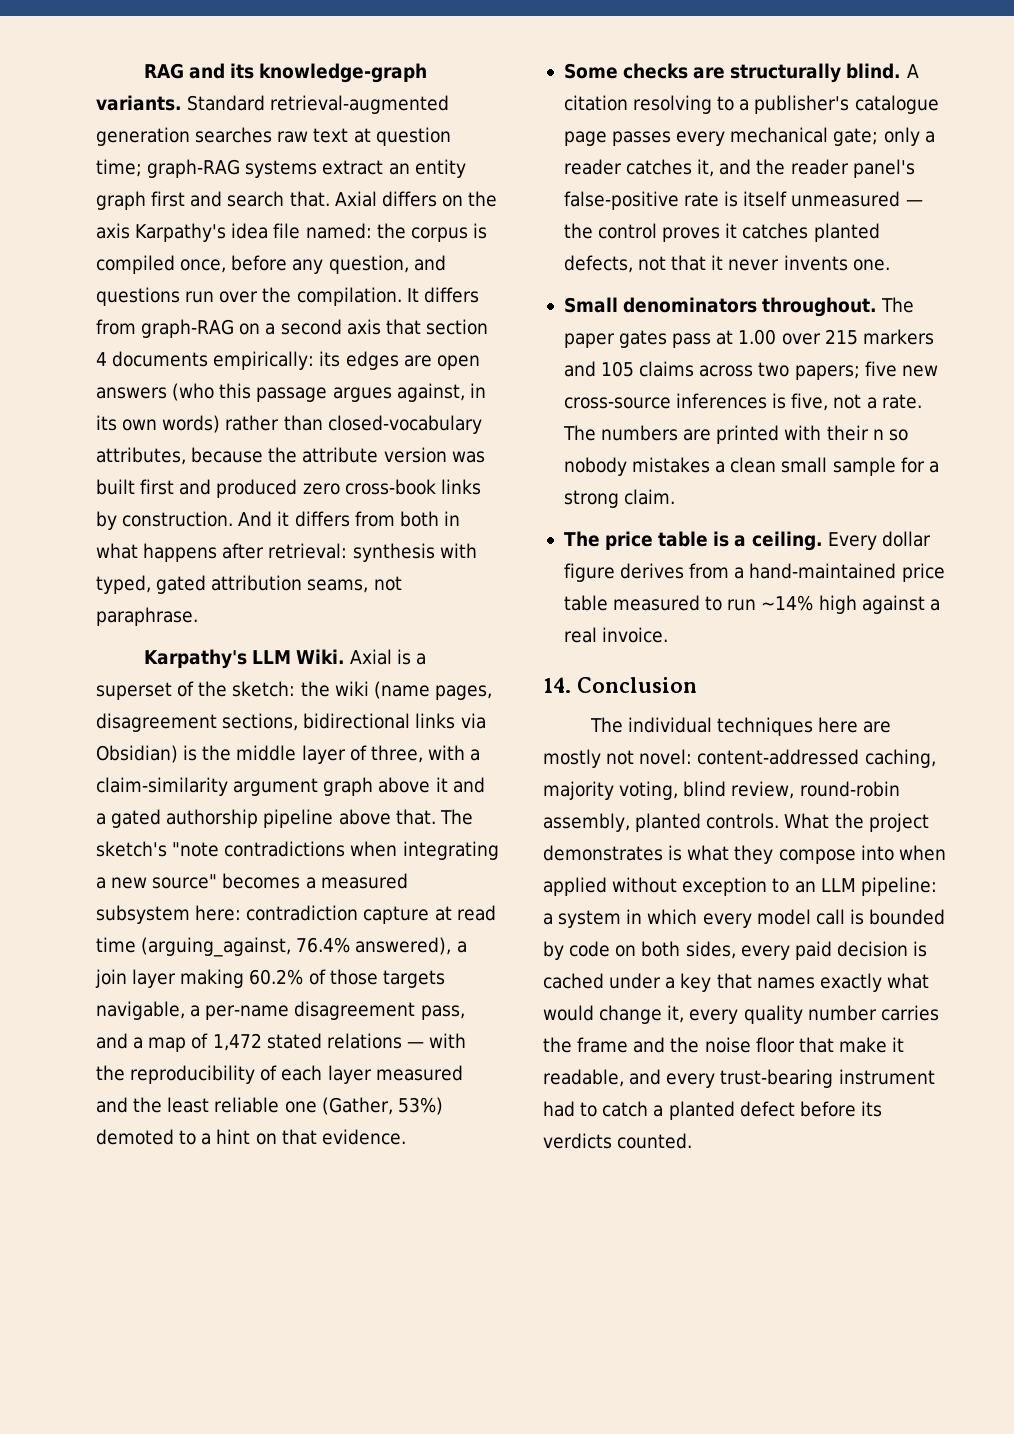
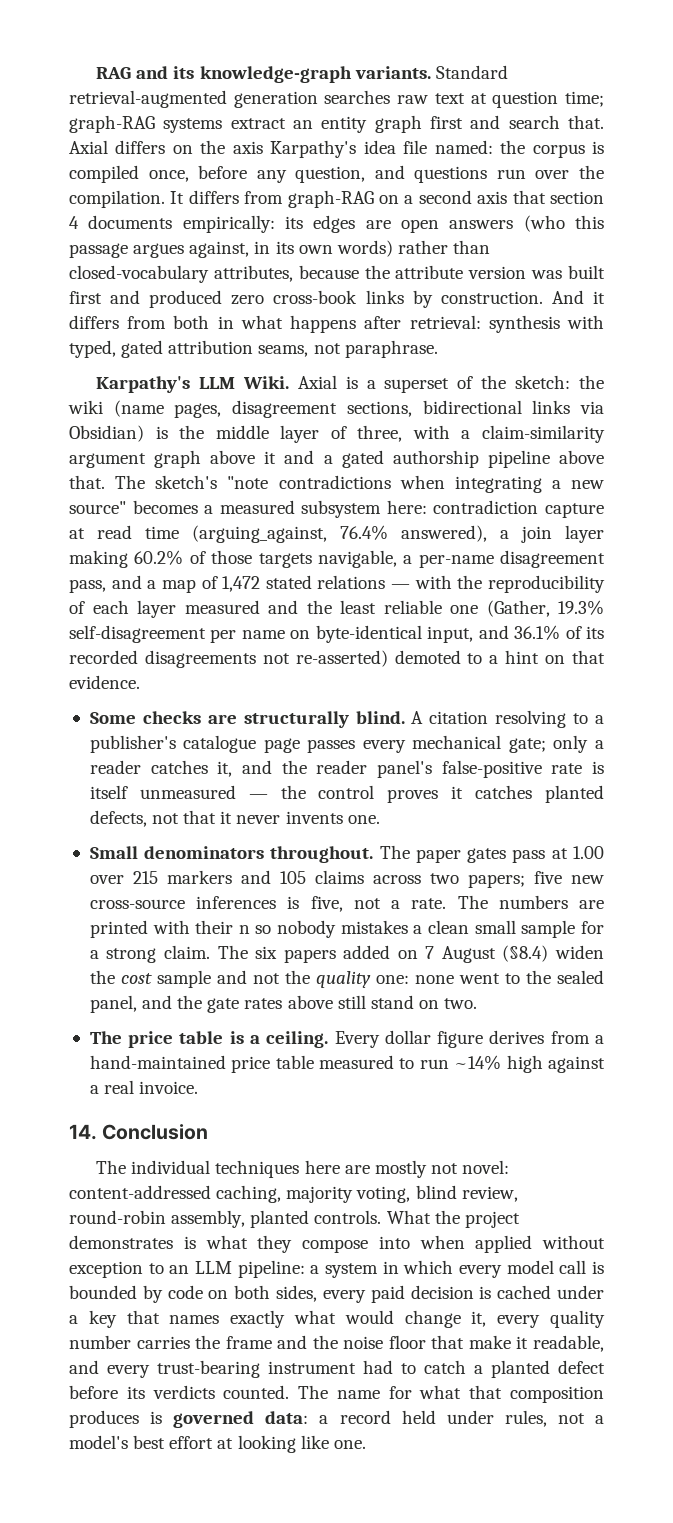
[397,1097,443,1115] 53%) -> [558,600,604,615] [69,625,604,643] [69,650,388,668] 19.3% self-disagreement per name on byte-identical input, and 36.1% of its recorded disagreements not re-asserted)
(676, 497) none -> [217,945,605,963] [89,970,604,988] [89,995,478,1013] The six papers added on 7 August (§8.4) widen the cost sample and not the quality one: none went to the sealed panel, and the gate rates above still stand on two.
(693, 1141) none -> [298,1385,604,1403] [69,1410,605,1428] [69,1435,366,1453] The name for what that composition produces is governed data: a record held under rules, not a model's best effort at looking like one.

